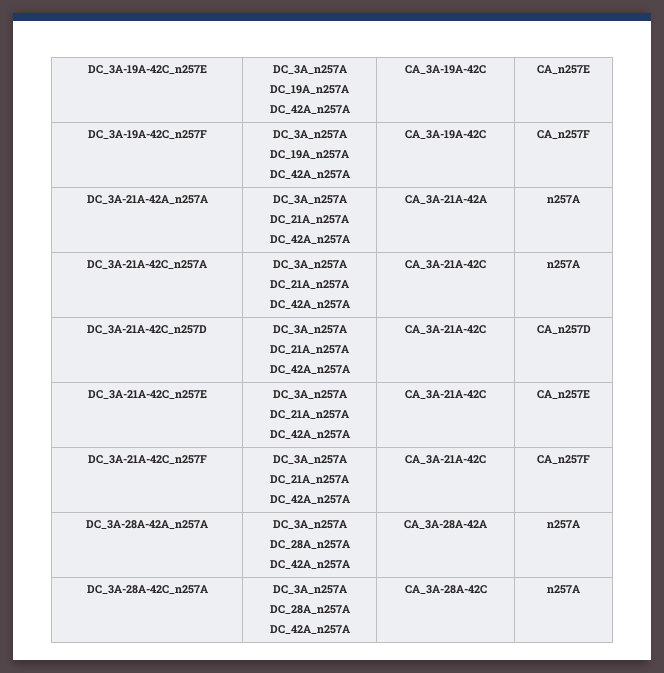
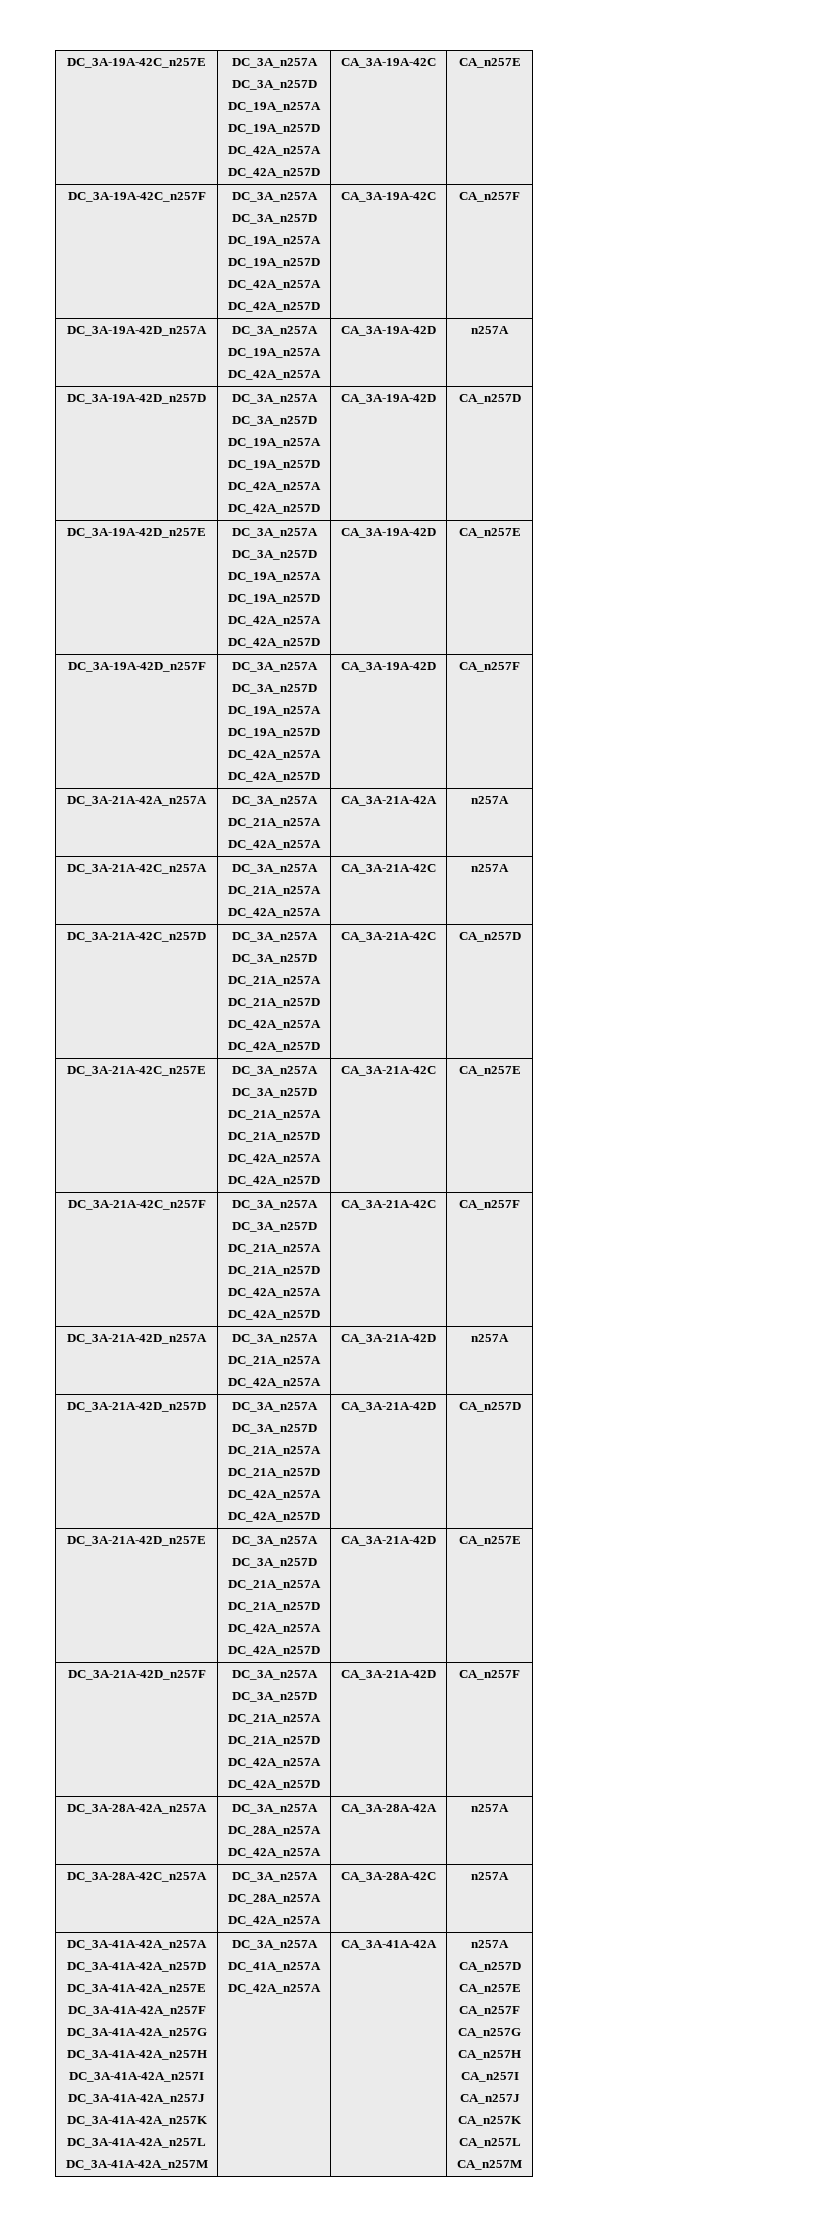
[270,85,349,94] [269,105,350,114] // DC_19A_n257A // DC_42A_n257A -> [231,80,317,90] [228,102,321,112] [228,124,320,134] [228,146,321,156] [228,168,320,178] // DC_3A_n257D // DC_19A_n257A // DC_19A_n257D // DC_42A_n257A // DC_42A_n257D
[270,150,349,159] [269,170,350,179] [405,130,486,139] DC_19A_n257A // DC_42A_n257A | CA_3A-19A-42C -> [231,214,317,224] [228,236,321,246] [228,258,320,268] [228,280,321,290] [228,302,320,312] [341,192,436,202] [459,192,520,202] [67,326,207,336] [231,326,318,336] [228,348,321,358] [228,370,321,380] [341,326,436,336] [471,326,509,334] [67,394,206,404] [231,394,318,404] [231,416,317,426] [228,438,321,448] [228,460,320,470] [228,482,321,492] [228,504,320,514] [341,394,436,404] [458,394,521,404] [67,528,206,538] [231,528,318,538] [231,550,317,560] [228,572,321,582] [228,594,320,604] [228,616,321,626] [228,638,320,648] [341,528,436,538] [458,528,521,538] [67,662,206,672] [231,662,318,672] [231,684,317,694] [228,706,321,716] [228,728,320,738] [228,750,321,760] [228,772,320,782] [341,662,436,672] DC_3A_n257D // DC_19A_n257A // DC_19A_n257D // DC_42A_n257A // DC_42A_n257D | CA_3A-19A-42C | CA_n257F // DC_3A-19A-42D_n257A | DC_3A_n257A // DC_19A_n257A // DC_42A_n257A | CA_3A-19A-42D | n257A // DC_3A-19A-42D_n257D | DC_3A_n257A // DC_3A_n257D // DC_19A_n257A // DC_19A_n257D // DC_42A_n257A // DC_42A_n257D | CA_3A-19A-42D | CA_n257D // DC_3A-19A-42D_n257E | DC_3A_n257A // DC_3A_n257D // DC_19A_n257A // DC_19A_n257D // DC_42A_n257A // DC_42A_n257D | CA_3A-19A-42D | CA_n257E // DC_3A-19A-42D_n257F | DC_3A_n257A // DC_3A_n257D // DC_19A_n257A // DC_19A_n257D // DC_42A_n257A // DC_42A_n257D | CA_3A-19A-42D
[270,345,349,354] [269,365,350,374] // DC_21A_n257A // DC_42A_n257A -> [231,954,317,964] [228,976,321,986] [228,998,320,1008] [228,1020,321,1030] [228,1042,320,1052] // DC_3A_n257D // DC_21A_n257A // DC_21A_n257D // DC_42A_n257A // DC_42A_n257D
[270,410,349,419] [269,430,350,439] // DC_21A_n257A // DC_42A_n257A -> [231,1088,317,1098] [228,1110,321,1120] [228,1132,320,1142] [228,1154,321,1164] [228,1176,320,1186] // DC_3A_n257D // DC_21A_n257A // DC_21A_n257D // DC_42A_n257A // DC_42A_n257D
[270,475,349,484] [269,495,350,504] [405,455,486,464] DC_21A_n257A // DC_42A_n257A | CA_3A-21A-42C -> [231,1222,317,1232] [228,1244,321,1254] [228,1266,320,1276] [228,1288,321,1298] [228,1310,320,1320] [341,1200,436,1210] [459,1200,520,1210] [67,1334,207,1344] [231,1334,318,1344] [228,1356,321,1366] [228,1378,321,1388] [341,1334,436,1344] [471,1334,509,1342] [67,1402,206,1412] [231,1402,318,1412] [231,1424,317,1434] [228,1446,321,1456] [228,1468,320,1478] [228,1490,321,1500] [228,1512,320,1522] [341,1402,436,1412] [458,1402,521,1412] [67,1536,206,1546] [231,1536,318,1546] [231,1558,317,1568] [228,1580,321,1590] [228,1602,320,1612] [228,1624,321,1634] [228,1646,320,1656] [341,1536,436,1546] [458,1536,521,1546] [67,1670,206,1680] [231,1670,318,1680] [231,1692,317,1702] [228,1714,321,1724] [228,1736,320,1746] [228,1758,321,1768] [228,1780,320,1790] [341,1670,436,1680] DC_3A_n257D // DC_21A_n257A // DC_21A_n257D // DC_42A_n257A // DC_42A_n257D | CA_3A-21A-42C | CA_n257F // DC_3A-21A-42D_n257A | DC_3A_n257A // DC_21A_n257A // DC_42A_n257A | CA_3A-21A-42D | n257A // DC_3A-21A-42D_n257D | DC_3A_n257A // DC_3A_n257D // DC_21A_n257A // DC_21A_n257D // DC_42A_n257A // DC_42A_n257D | CA_3A-21A-42D | CA_n257D // DC_3A-21A-42D_n257E | DC_3A_n257A // DC_3A_n257D // DC_21A_n257A // DC_21A_n257D // DC_42A_n257A // DC_42A_n257D | CA_3A-21A-42D | CA_n257E // DC_3A-21A-42D_n257F | DC_3A_n257A // DC_3A_n257D // DC_21A_n257A // DC_21A_n257D // DC_42A_n257A // DC_42A_n257D | CA_3A-21A-42D
(580, 589) none -> [67,1940,207,1950] [67,1962,206,1972] [67,1984,206,1994] [67,2006,206,2016] [66,2028,207,2038] [66,2050,207,2060] [69,2072,204,2082] [68,2094,205,2104] [66,2116,208,2126] [67,2138,206,2148] [65,2160,208,2170] [231,1940,318,1950] [228,1962,321,1972] [228,1984,321,1994] [341,1940,437,1950] [471,1940,509,1948] [458,1962,521,1972] [458,1984,521,1994] [459,2006,520,2016] [458,2028,521,2038] [458,2050,521,2060] [460,2072,519,2082] [459,2094,520,2104] [458,2116,522,2126] [458,2138,521,2148] [457,2160,522,2170] // DC_3A-41A-42A_n257A // DC_3A-41A-42A_n257D // DC_3A-41A-42A_n257E // DC_3A-41A-42A_n257F // DC_3A-41A-42A_n257G // DC_3A-41A-42A_n257H // DC_3A-41A-42A_n257I // DC_3A-41A-42A_n257J // DC_3A-41A-42A_n257K // DC_3A-41A-42A_n257L // DC_3A-41A-42A_n257M | DC_3A_n257A // DC_41A_n257A // DC_42A_n257A | CA_3A-41A-42A | n257A // CA_n257D // CA_n257E // CA_n257F // CA_n257G // CA_n257H // CA_n257I // CA_n257J // CA_n257K // CA_n257L // CA_n257M

